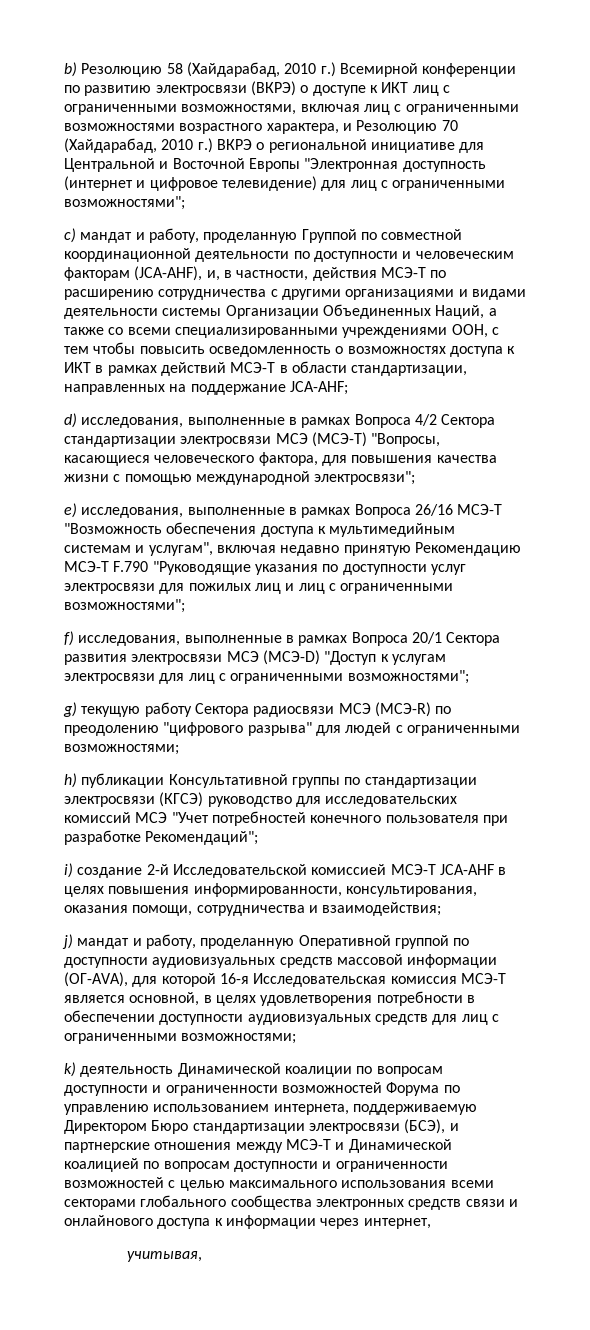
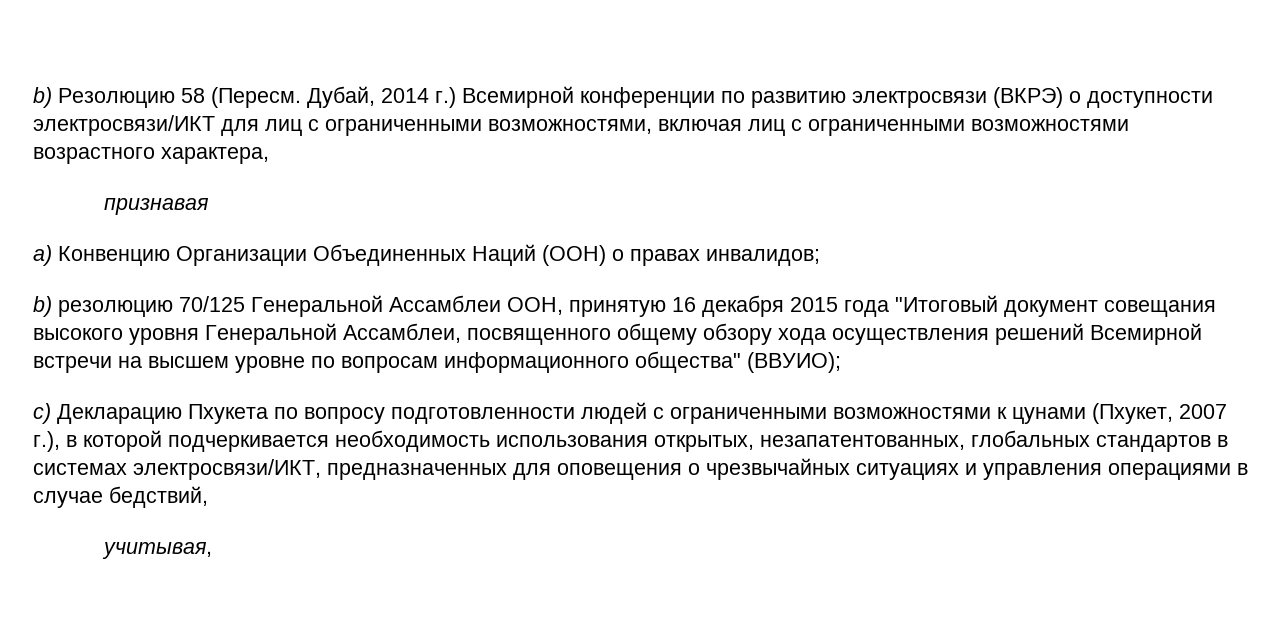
[186,62,317,77] (Хайдарабад, 2010 -> [211,86,429,108] (Пересм. Дубай, 2014
[312,82,409,96] доступе к ИКТ -> [1087,91,1213,108] [33,115,259,136] доступности электросвязи/ИКТ для
[342,120,458,134] [64,138,485,153] [64,158,486,172] [64,176,506,191] [64,196,185,210] [64,228,463,243] [64,248,514,262] [64,266,447,281] [64,289,526,300] [64,304,497,319] [64,324,499,338] [64,342,516,357] [64,361,468,376] [64,381,348,395] [64,413,496,428] [64,432,441,447] [64,452,497,466] [64,471,416,485] [64,503,503,518] [64,522,456,537] [64,542,521,556] [64,561,466,575] [64,583,454,594] [64,599,185,613] [64,631,501,646] [64,650,446,665] [64,670,469,684] [63,702,452,717] [64,722,520,736] [64,744,179,755] [64,773,477,788] [64,792,458,807] [64,811,508,826] [64,830,259,845] [64,863,507,878] [64,883,477,897] [64,902,442,916] [62,934,470,949] [64,954,498,968] [64,972,506,987] [64,991,475,1006] [64,1010,499,1025] [64,1033,297,1044] [64,1062,443,1077] [64,1082,460,1096] [64,1104,477,1115] [64,1119,459,1134] [64,1139,452,1153] [64,1158,448,1172] [64,1177,494,1191] [64,1195,518,1210] [64,1215,431,1229] и Резолюцию 70 (Хайдарабад, 2010 г.) ВКРЭ о региональной инициативе для Центральной и Восточной Европы "Электронная доступность (интернет и цифровое телевидение) для лиц с ограниченными возможностями"; // c) мандат и работу, проделанную Группой по совместной координационной деятельности по доступности и человеческим факторам (JCA-AHF), и, в частности, действия МСЭ-T по расширению сотрудничества с другими организациями и видами деятельности системы Организации Объединенных Наций, а также со всеми специализированными учреждениями ООН, с тем чтобы повысить осведомленность о возможностях доступа к ИКТ в рамках действий МСЭ-Т в области стандартизации, направленных на поддержание JCA-AHF; // d) исследования, выполненные в рамках Вопроса 4/2 Сектора стандартизации электросвязи МСЭ (МСЭ-Т) "Вопросы, касающиеся человеческого фактора, для повышения качества жизни с помощью международной электросвязи"; // e) исследования, выполненные в рамках Вопроса 26/16 МСЭ-Т "Возможность обеспечения доступа к мультимедийным системам и услугам", включая недавно принятую Рекомендацию МСЭ-Т F.790 "Руководящие указания по доступности услуг электросвязи для пожилых лиц и лиц с ограниченными возможностями"; // f) исследования, выполненные в рамках Вопроса 20/1 Сектора развития электросвязи МСЭ (МСЭ-D) "Доступ к услугам электросвязи для лиц с ограниченными возможностями"; // g) текущую работу Сектора радиосвязи МСЭ (МСЭ-R) по преодолению "цифрового разрыва" для людей с ограниченными возможностями; // h) публикации Консультативной группы по стандартизации электросвязи (КГСЭ) руководство для исследовательских комиссий МСЭ "Учет потребностей конечного пользователя при разработке Рекомендаций"; // i) создание 2-й Исследовательской комиссией МСЭ-Т JCA-AHF в целях повышения информированности, консультирования, оказания помощи, сотрудничества и взаимодействия; // j) мандат и работу, проделанную Оперативной группой по доступности аудиовизуальных средств массовой информации (ОГ-AVA), для которой 16-я Исследовательская комиссия МСЭ-Т является основной, в целях удовлетворения потребности в обеспечении доступности аудиовизуальных средств для лиц с ограниченными возможностями; // k) деятельность Динамической коалиции по вопросам доступности и ограниченности возможностей Форума по управлению использованием интернета, поддерживаемую Директором Бюро стандартизации электросвязи (БСЭ), и партнерские отношения между МСЭ-Т и Динамической коалицией по вопросам доступности и ограниченности возможностей с целью максимального использования всеми секторами глобального сообщества электронных средств связи и онлайнового доступа к информации через интернет, -> [104,198,210,215] [33,244,820,266] [33,295,1216,317] [33,323,1202,345] [33,351,841,373] [33,402,1227,424] [33,430,1228,452] [33,458,1248,480] [33,486,208,508] // признавая // a) Конвенцию Организации Объединенных Наций (ООН) о правах инвалидов; // b) резолюцию 70/125 Генеральной Ассамблеи ООН, принятую 16 декабря 2015 года "Итоговый документ совещания высокого уровня Генеральной Ассамблеи, посвященного общему обзору хода осуществления решений Всемирной встречи на высшем уровне по вопросам информационного общества" (ВВУИО); // c) Декларацию Пхукета по вопросу подготовленности людей с ограниченными возможностями к цунами (Пхукет, 2007 г.), в которой подчеркивается необходимость использования открытых, незапатентованных, глобальных стандартов в системах электросвязи/ИКТ, предназначенных для оповещения о чрезвычайных ситуациях и управления операциями в случае бедствий,

